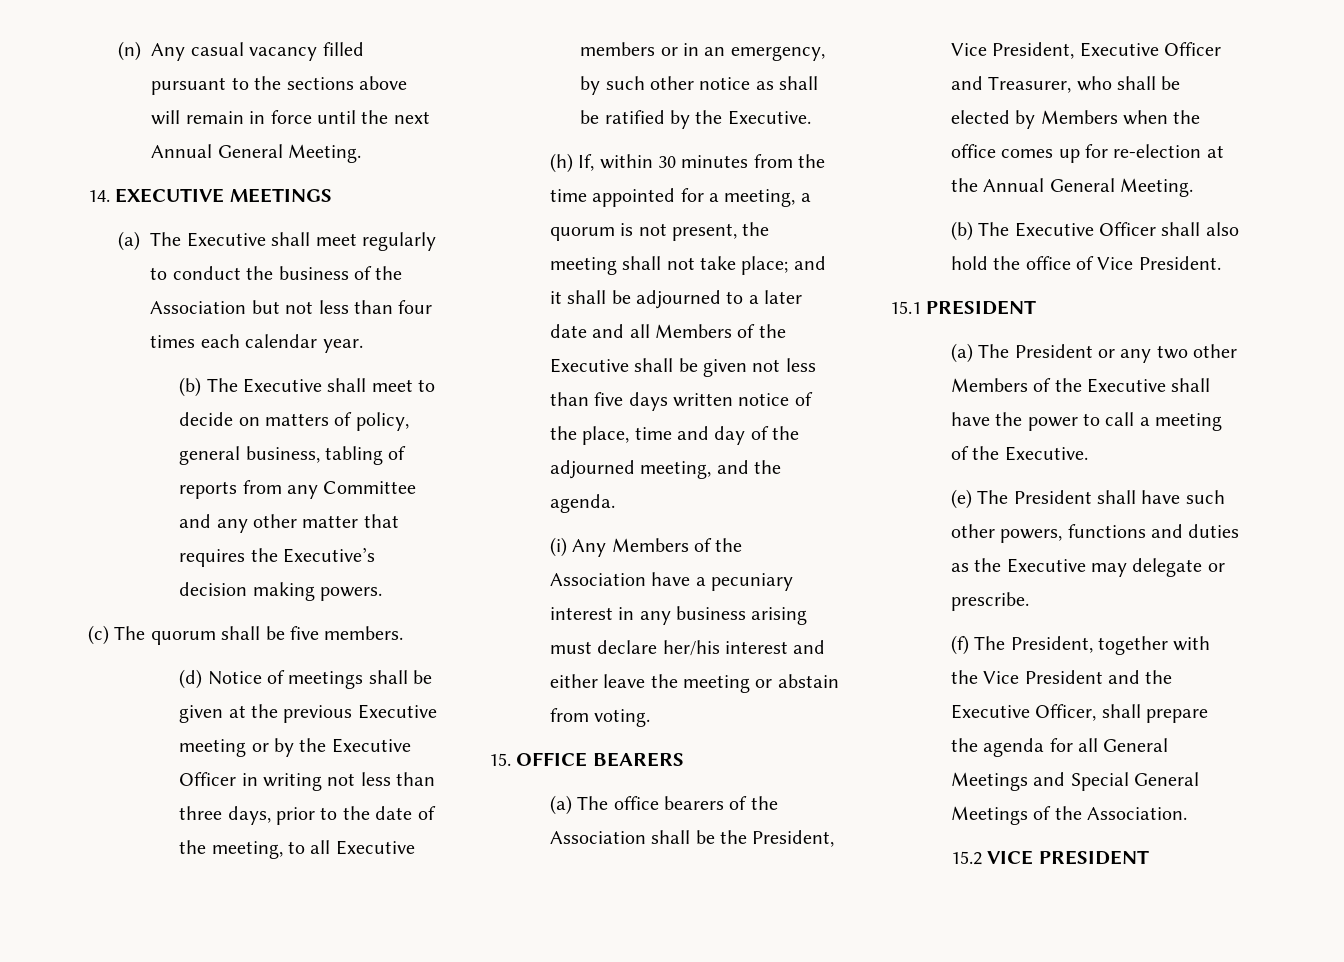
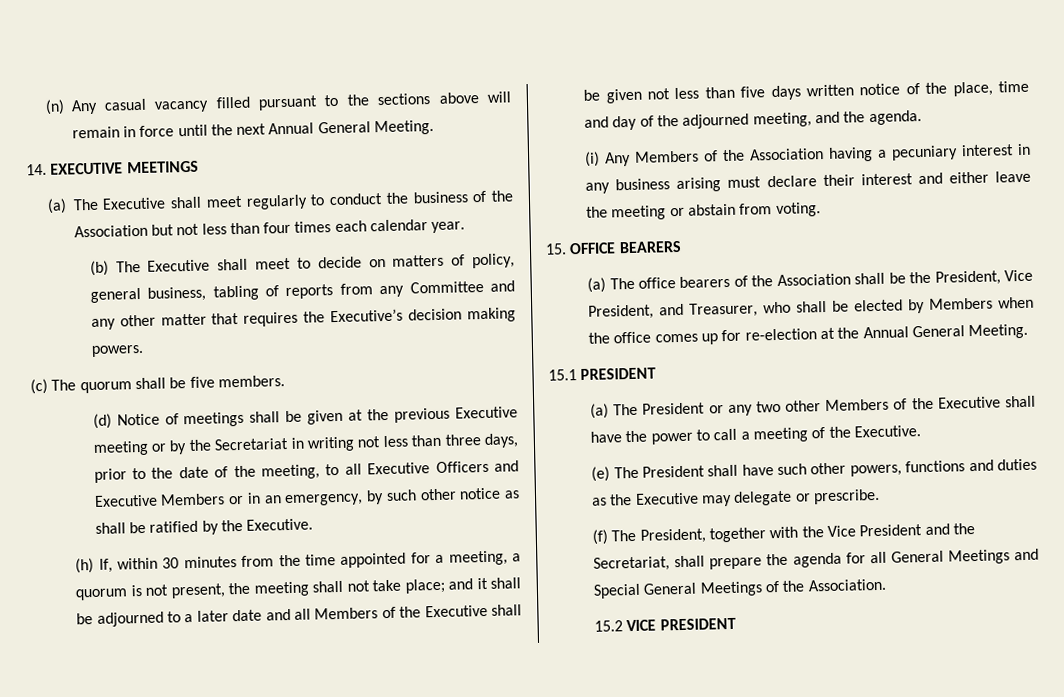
[331,738,411,753] [179,772,237,786] Executive Officer -> [214,437,290,451] Secretariat
[580,42,656,56] members -> [435,460,519,473] [93,493,226,507] Officers and Executive Members
[651,572,691,586] have -> [828,146,874,162] having
[662,640,720,656] her/his -> [822,174,855,187] their
[1079,42,1222,57] Executive Officer -> (655, 312) none
[950,221,1239,241] [950,256,1221,270] // (b) The Executive Officer shall also hold the office of Vice President. -> (1029, 331) none
[950,704,1097,721] Executive Officer, -> [593,556,671,572] Secretariat,

